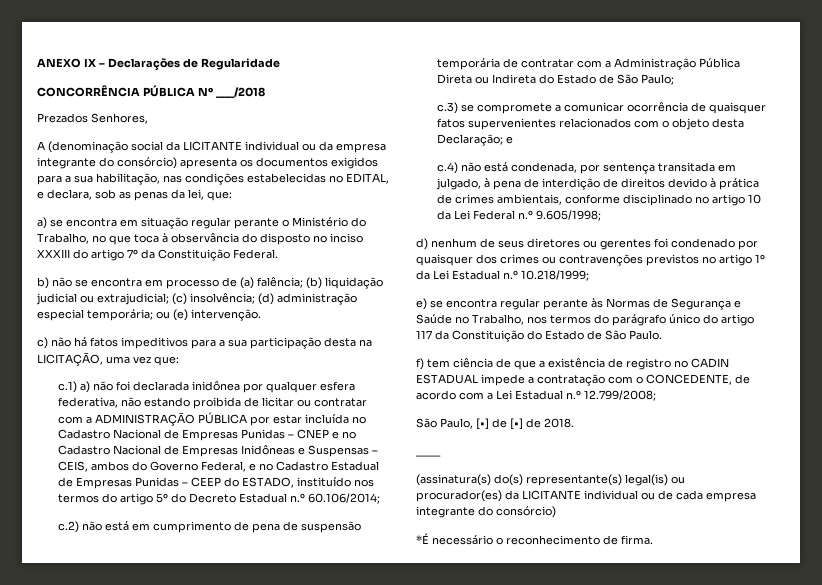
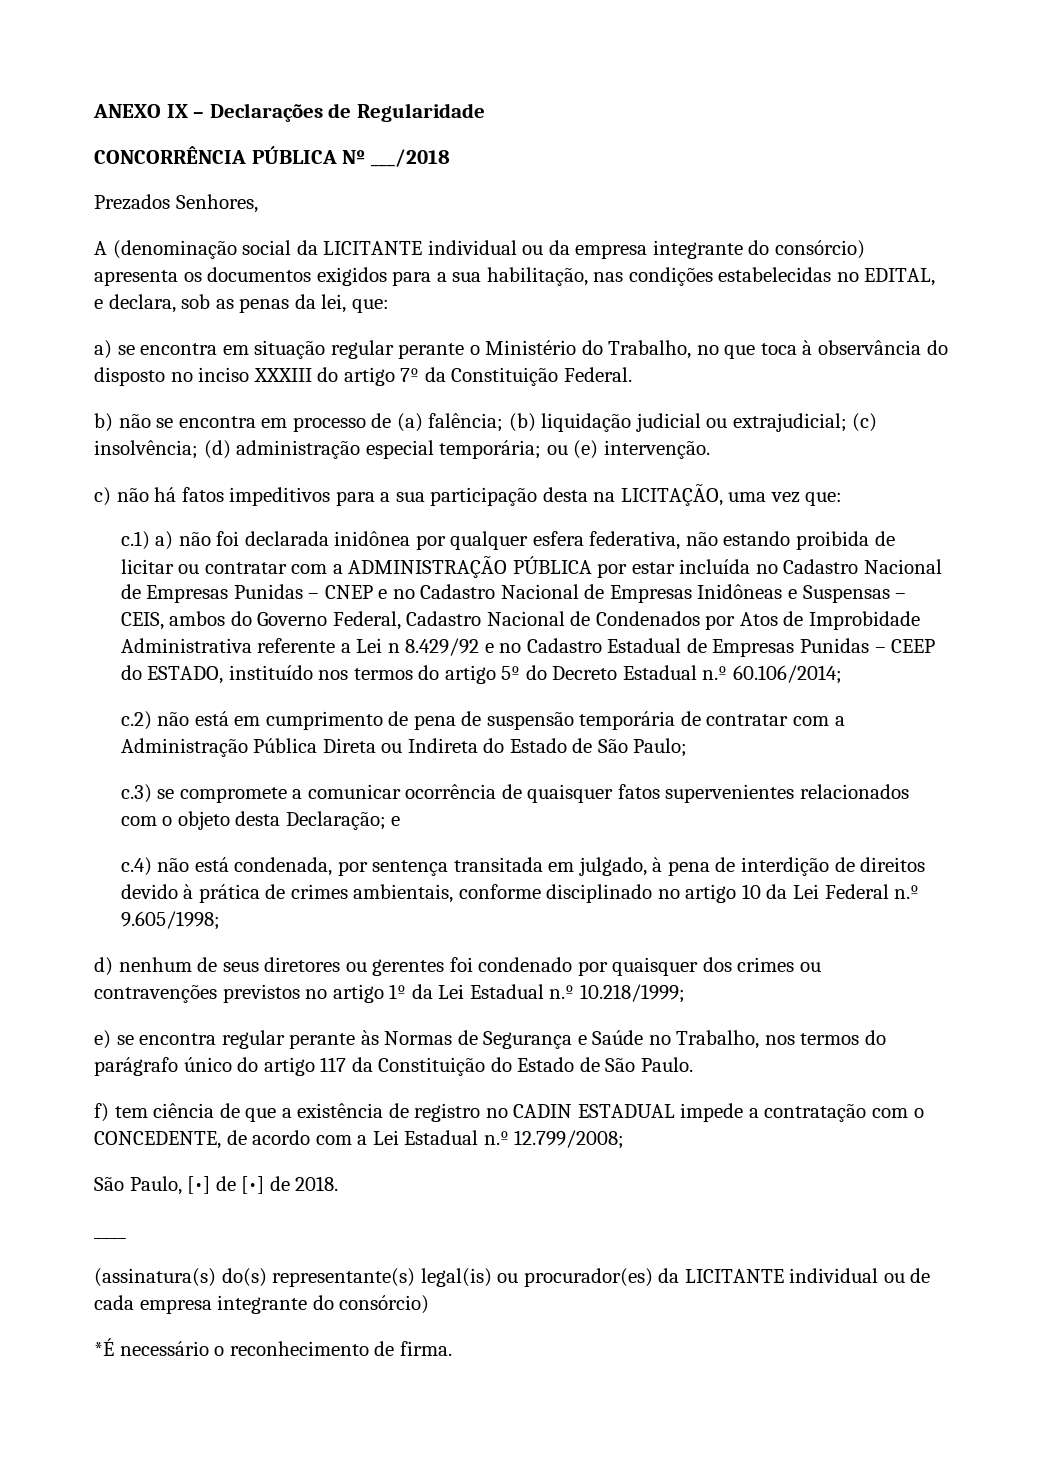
(246, 466) none -> [406,611,921,630] [120,638,480,656] Cadastro Nacional de Condenados por Atos de Improbidade Administrativa referente a Lei n 8.429/92

